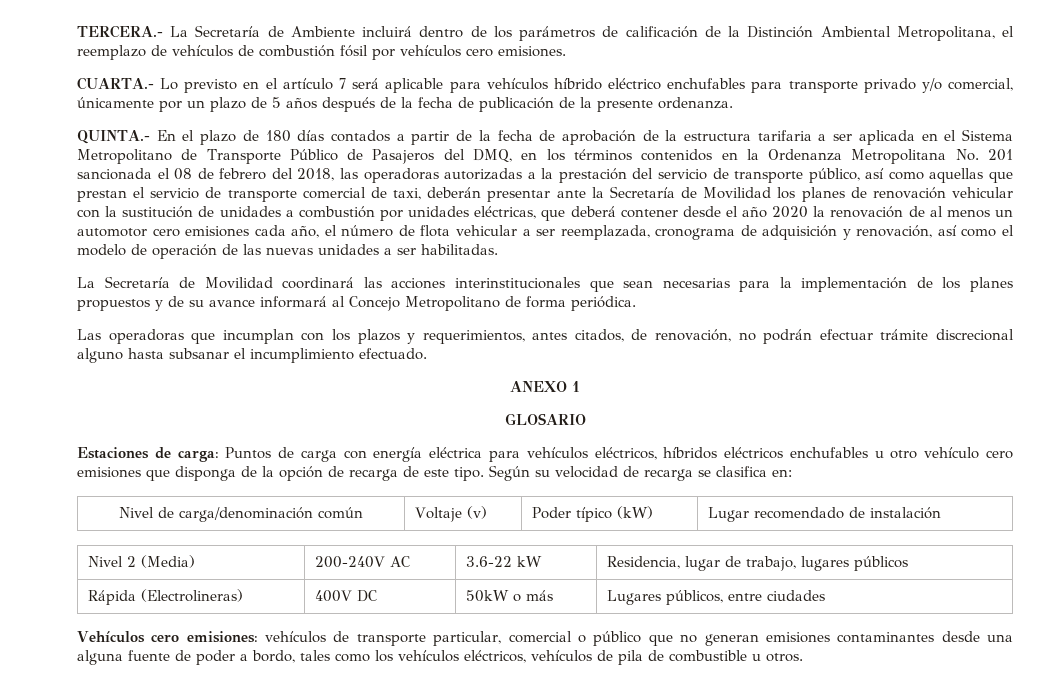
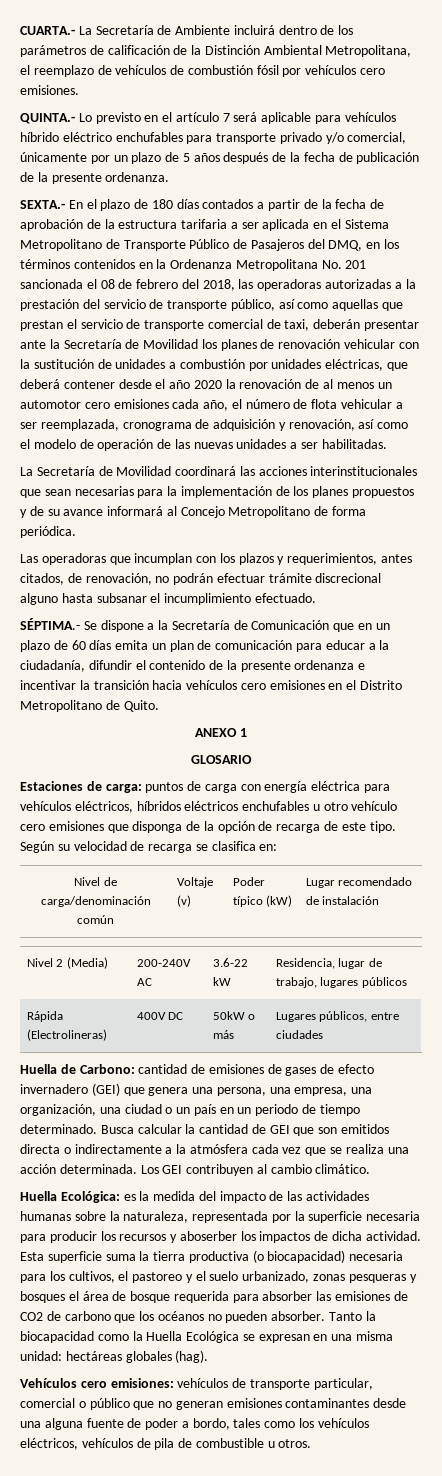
[77,25,163,38] TERCERA.- -> [20,26,75,35] CUARTA.-
[77,77,154,90] CUARTA.- -> [20,113,75,124] QUINTA.-
[77,130,150,144] QUINTA.- -> [20,200,65,209] SEXTA.-
(427, 354) none -> [20,618,390,632] [20,640,390,652] [20,660,366,672] [20,680,403,690] [20,700,159,712] // SÉPTIMA.- Se dispone a la Secretaría de Comunicación que en un plazo de 60 días emita un plan de comunicación para educar a la ciudadanía, difundir el contenido de la presente ordenanza e incentivar la transición hacia vehículos cero emisiones en el Distrito Metropolitano de Quito.
[225,447,272,459] Puntos -> [145,782,184,793] puntos
(825, 595) none -> [20,1064,375,1076] [20,1083,373,1096] [20,1104,360,1116] [20,1124,390,1136] [20,1144,409,1156] [20,1164,371,1176] [20,1191,370,1203] [20,1211,421,1223] [20,1231,421,1243] [20,1250,404,1263] [20,1271,417,1283] [20,1291,408,1303] [20,1311,376,1323] [20,1331,394,1343] [20,1350,209,1363] // Huella de Carbono: cantidad de emisiones de gases de efecto invernadero (GEI) que genera una persona, una empresa, una organización, una ciudad o un país en un periodo de tiempo determinado. Busca calcular la cantidad de GEI que son emitidos directa o indirectamente a la atmósfera cada vez que se realiza una acción determinada. Los GEI contribuyen al cambio climático. // Huella Ecológica: es la medida del impacto de las actividades humanas sobre la naturaleza, representada por la superficie necesaria para producir los recursos y aboserber los impactos de dicha actividad. Esta superficie suma la tierra productiva (o biocapacidad) necesaria para los cultivos, el pastoreo y el suelo urbanizado, zonas pesqueras y bosques el área de bosque requerida para absorber las emisiones de CO2 de carbono que los océanos no pueden absorber. Tanto la biocapacidad como la Huella Ecológica se expresan en una misma unidad: hectáreas globales (hag).

